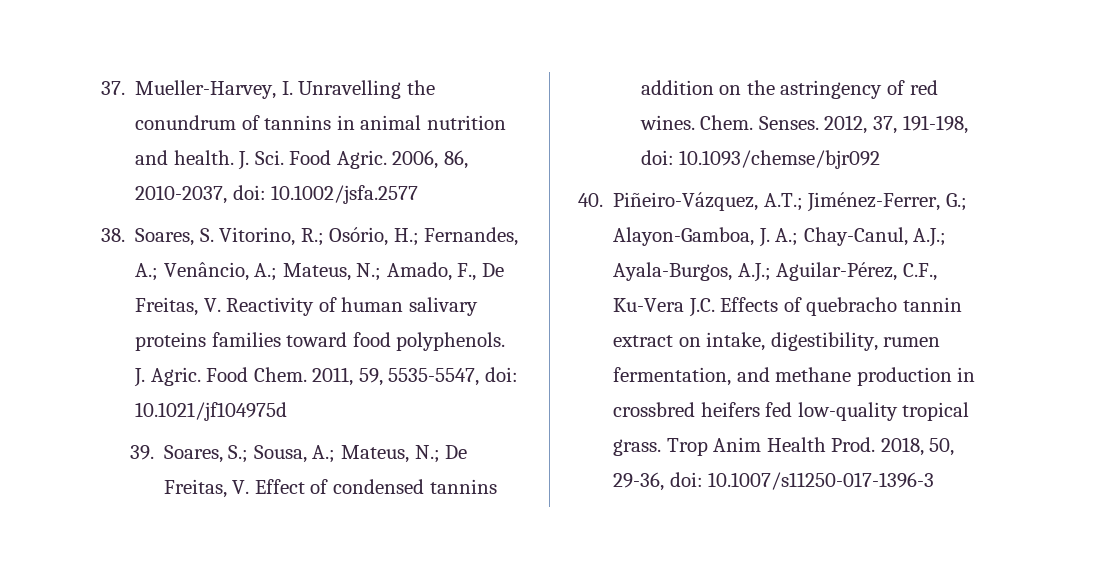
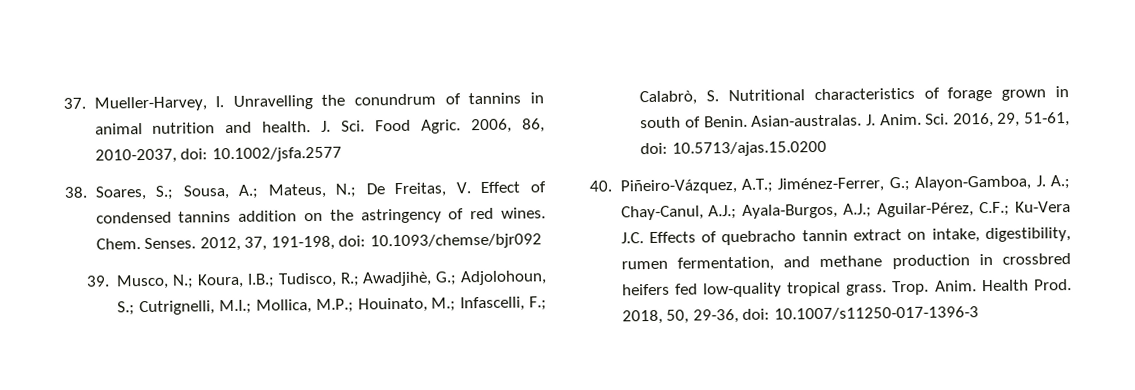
[199,227,519,246] [135,262,504,281] [135,297,478,316] [135,332,506,351] [134,367,518,387] [135,402,288,421] [129,445,223,463] S. Vitorino, R.; Osório, H.; Fernandes, A.; Venâncio, A.; Mateus, N.; Amado, F., De Freitas, V. Reactivity of human salivary proteins families toward food polyphenols. J. Agric. Food Chem. 2011, 59, 5535-5547, doi: 10.1021/jf104975d // 39. Soares, -> (147, 193) none
(881, 159) none -> [85,270,547,290] [117,296,547,316] [639,86,1069,106] [640,112,1070,129] [640,140,827,157] // 39. Musco, N.; Koura, I.B.; Tudisco, R.; Awadjihè, G.; Adjolohoun, S.; Cutrignelli, M.I.; Mollica, M.P.; Houinato, M.; Infascelli, F.; Calabrò, S. Nutritional characteristics of forage grown in south of Benin. Asian-australas. J. Anim. Sci. 2016, 29, 51-61, doi: 10.5713/ajas.15.0200
[902,263,937,281] C.F., -> [979,201,1011,217] C.F.;
[666,437,762,456] Trop Anim -> [892,280,977,296] Trop. Anim.

